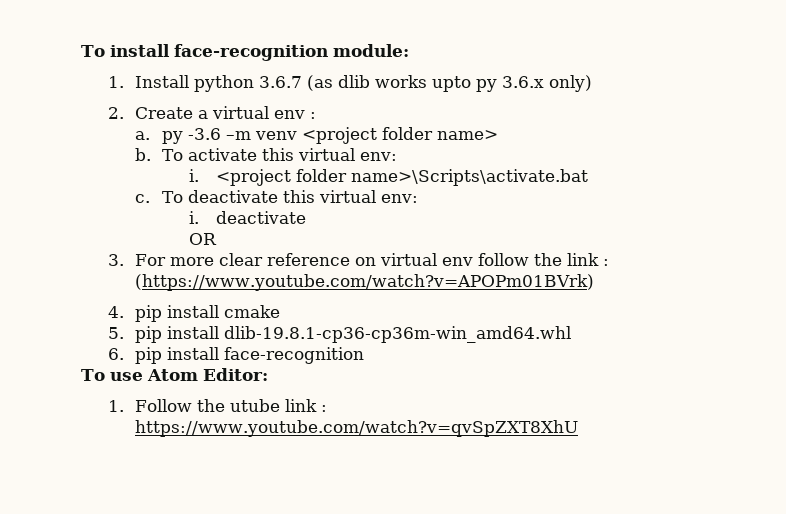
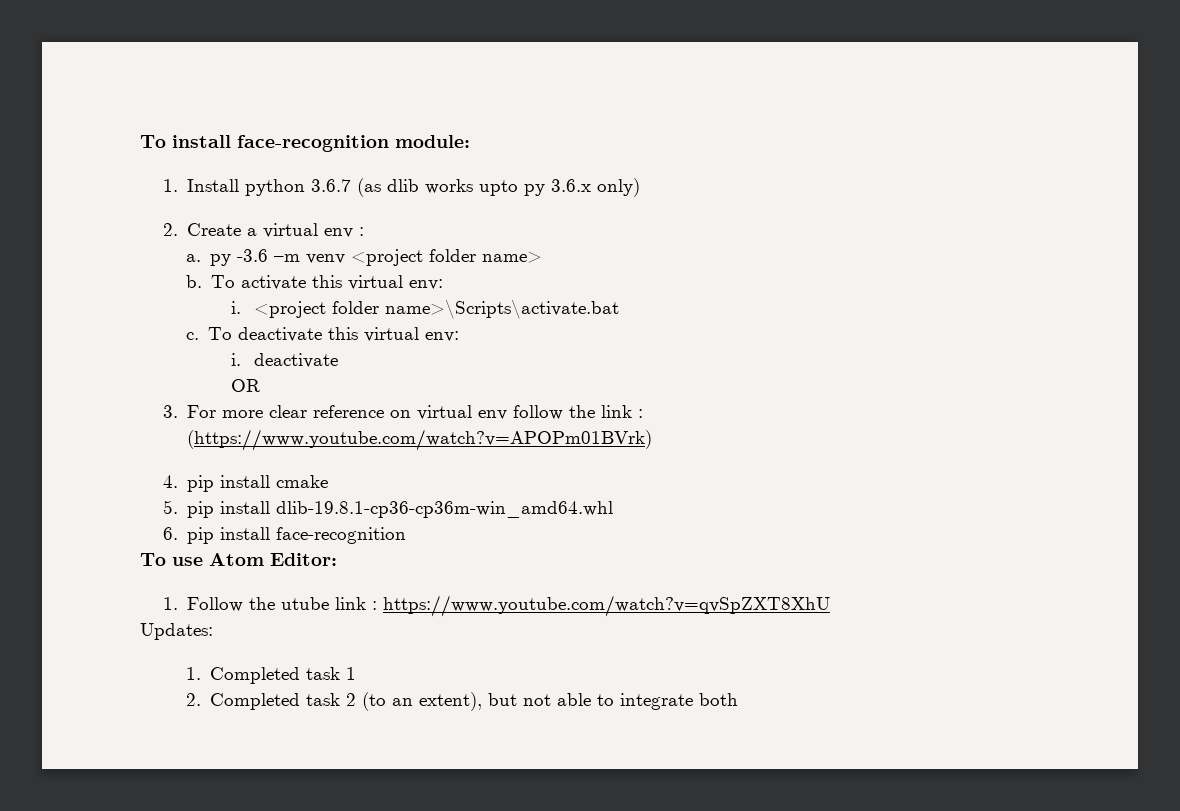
(579, 428) none -> [140,623,213,640] [185,667,357,684] [185,692,739,711] // Updates: // 1. Completed task 1 // 2. Completed task 2 (to an extent), but not able to integrate both

